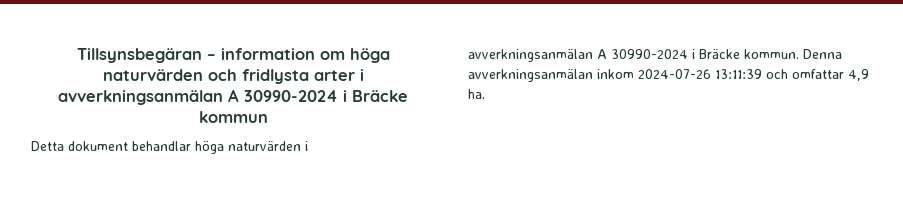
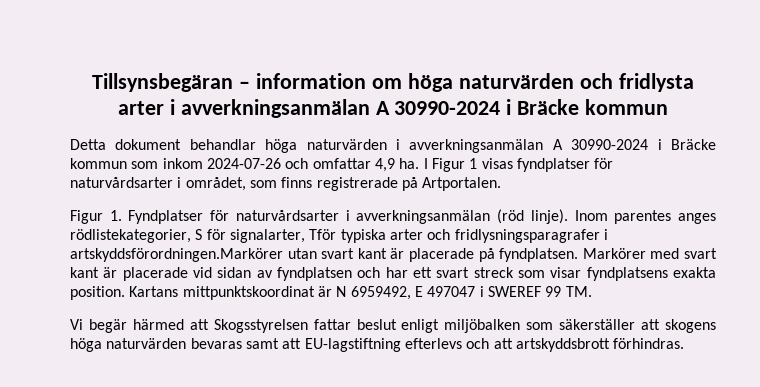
[744,49,842,59] [468,69,593,82] kommun. Denna avverkningsanmälan -> [70,158,159,169] kommun som
[715,69,762,79] 13:11:39 -> (281, 163) none
(485, 94) none -> [423,158,614,172] [70,177,502,191] [70,209,717,224] [70,229,608,243] [70,248,718,262] [70,267,716,281] [70,286,592,300] [70,319,716,333] [70,338,685,352] I Figur 1 visas fyndplatser för naturvårdsarter i området, som finns registrerade på Artportalen. // Figur 1. Fyndplatser för naturvårdsarter i avverkningsanmälan (röd linje). Inom parentes anges rödlistekategorier, S för signalarter, Tför typiska arter och fridlysningsparagrafer i artskyddsförordningen.Markörer utan svart kant är placerade på fyndplatsen. Markörer med svart kant är placerade vid sidan av fyndplatsen och har ett svart streck som visar fyndplatsens exakta position. Kartans mittpunktskoordinat är N 6959492, E 497047 i SWEREF 99 TM. // Vi begär härmed att Skogsstyrelsen fattar beslut enligt miljöbalken som säkerställer att skogens höga naturvärden bevaras samt att EU-lagstiftning efterlevs och att artskyddsbrott förhindras.

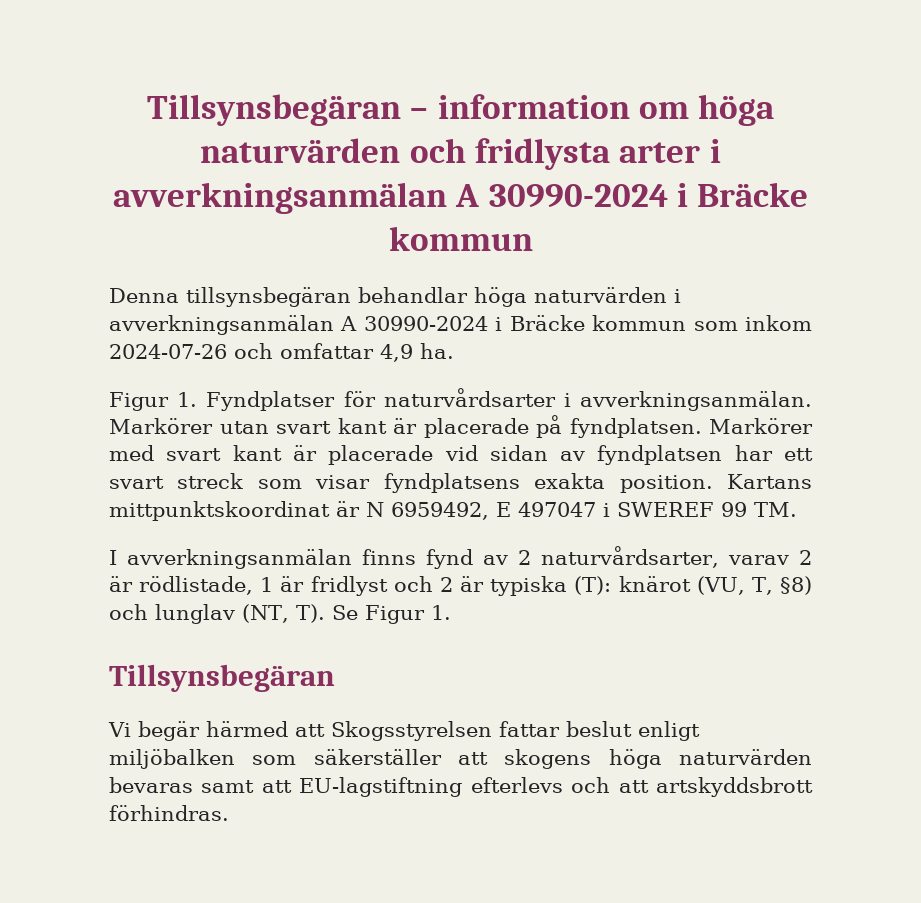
[70,139,182,150] Detta dokument -> [109,287,351,307] Denna tillsynsbegäran
[423,158,614,172] [70,177,502,191] I Figur 1 visas fyndplatser för naturvårdsarter i området, som finns registrerade på Artportalen. -> (454, 351) none
[356,209,717,224] [70,229,608,243] [70,248,283,262] avverkningsanmälan (röd linje). Inom parentes anges rödlistekategorier, S för signalarter, Tför typiska arter och fridlysningsparagrafer i artskyddsförordningen.Markörer -> [580,391,812,411] [109,418,213,434] avverkningsanmälan. Markörer
[357,267,381,278] och -> (723, 455) none
(592, 291) none -> [109,546,812,569] [109,576,812,596] [109,604,451,624] [109,664,335,692] // I avverkningsanmälan finns fynd av 2 naturvårdsarter, varav 2 är rödlistade, 1 är fridlyst och 2 är typiska (T): knärot (VU, T, §8) och lunglav (NT, T). Se Figur 1. // Tillsynsbegäran

